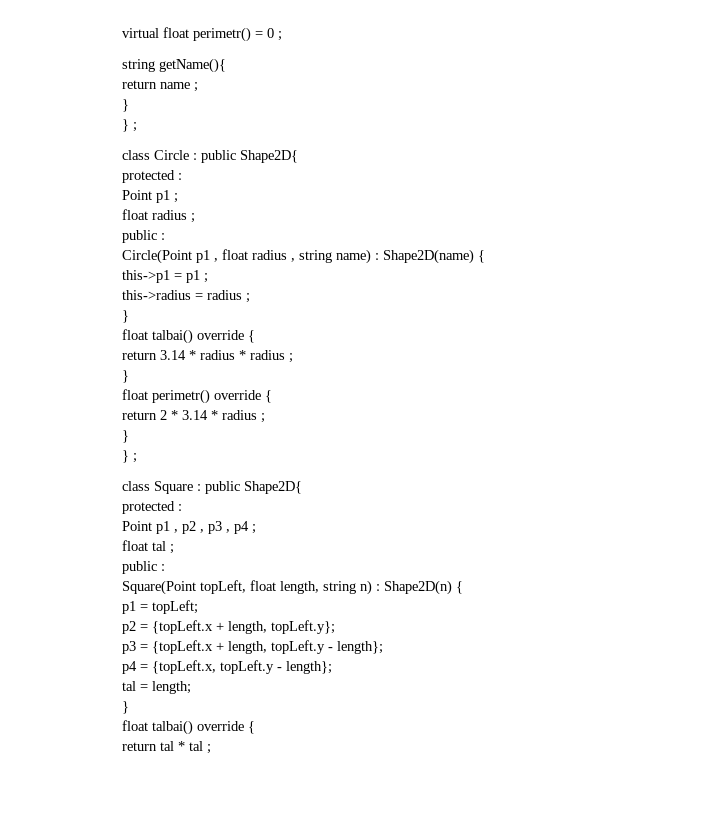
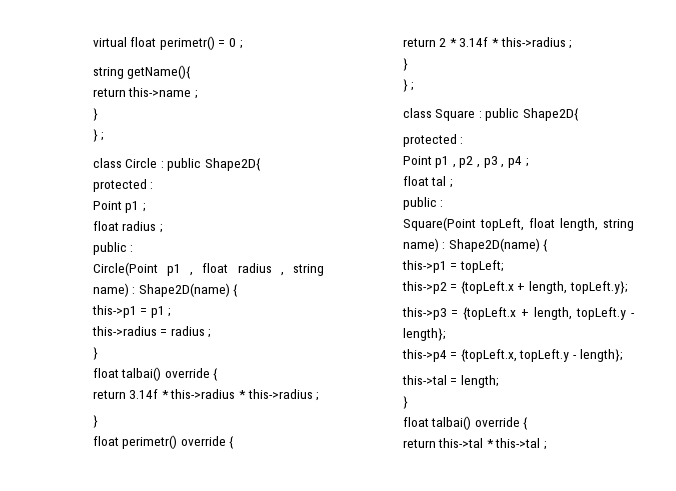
[159,82,190,89] name -> [128,87,192,97] this->name
[159,350,285,360] 3.14 * radius * radius -> [129,389,313,399] 3.14f * this->radius * this->radius
[181,410,257,420] 3.14 * radius -> [459,37,566,47] 3.14f * this->radius
[359,580,463,595] [121,601,136,614] n) : Shape2D(n) { // p1 -> [402,238,549,252] [401,260,447,273] name) : Shape2D(name) { // this->p1
[121,621,136,634] p2 -> [401,281,447,294] this->p2
[121,641,136,654] p3 -> [401,307,447,320] this->p3
[121,661,137,674] p4 -> [401,349,447,362] this->p4
[121,681,136,691] tal -> [401,375,447,385] this->tal
[159,741,203,751] tal * tal -> [438,438,541,448] this->tal * this->tal

